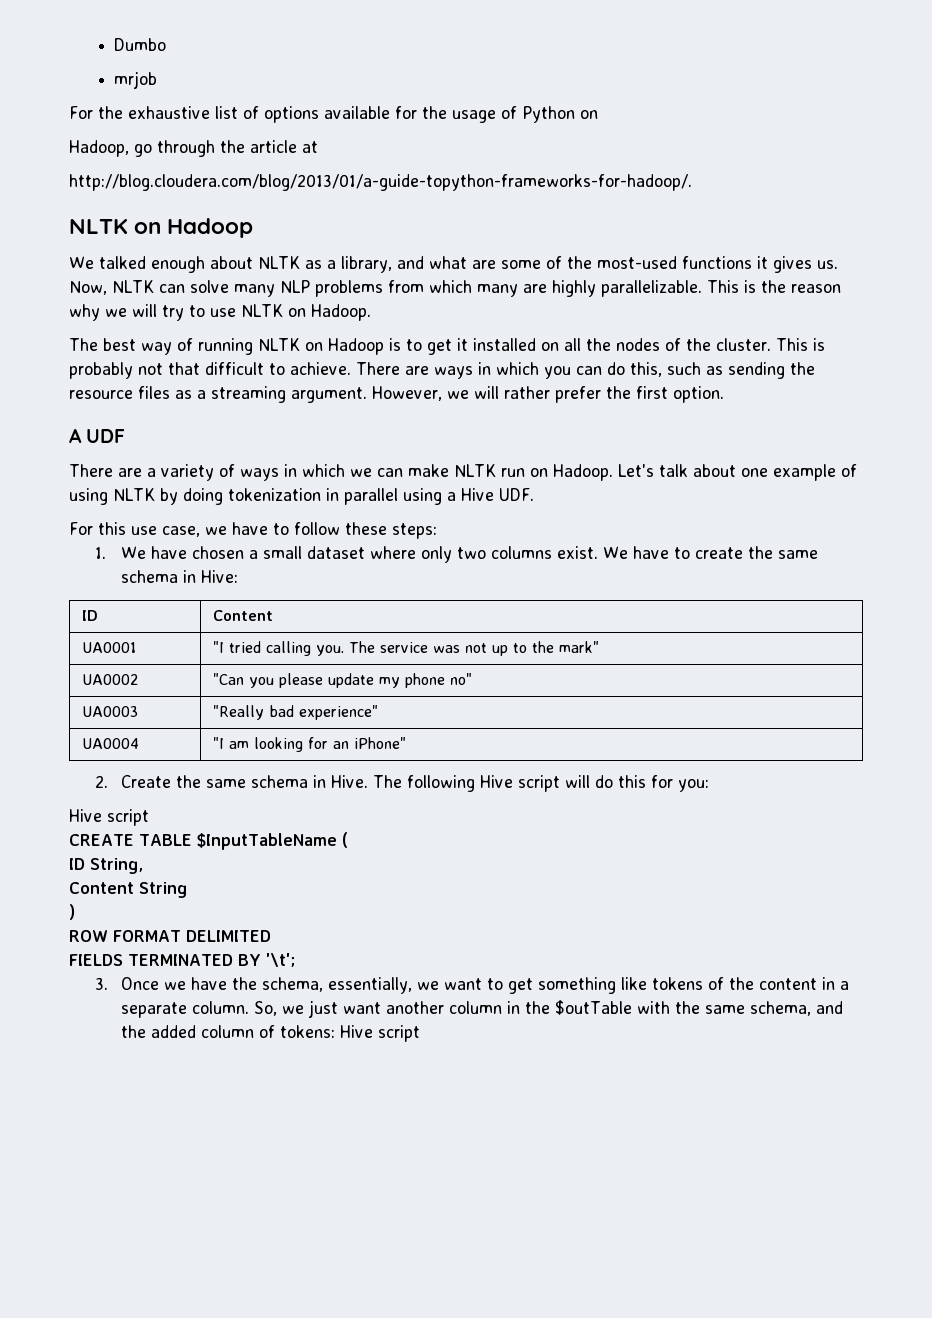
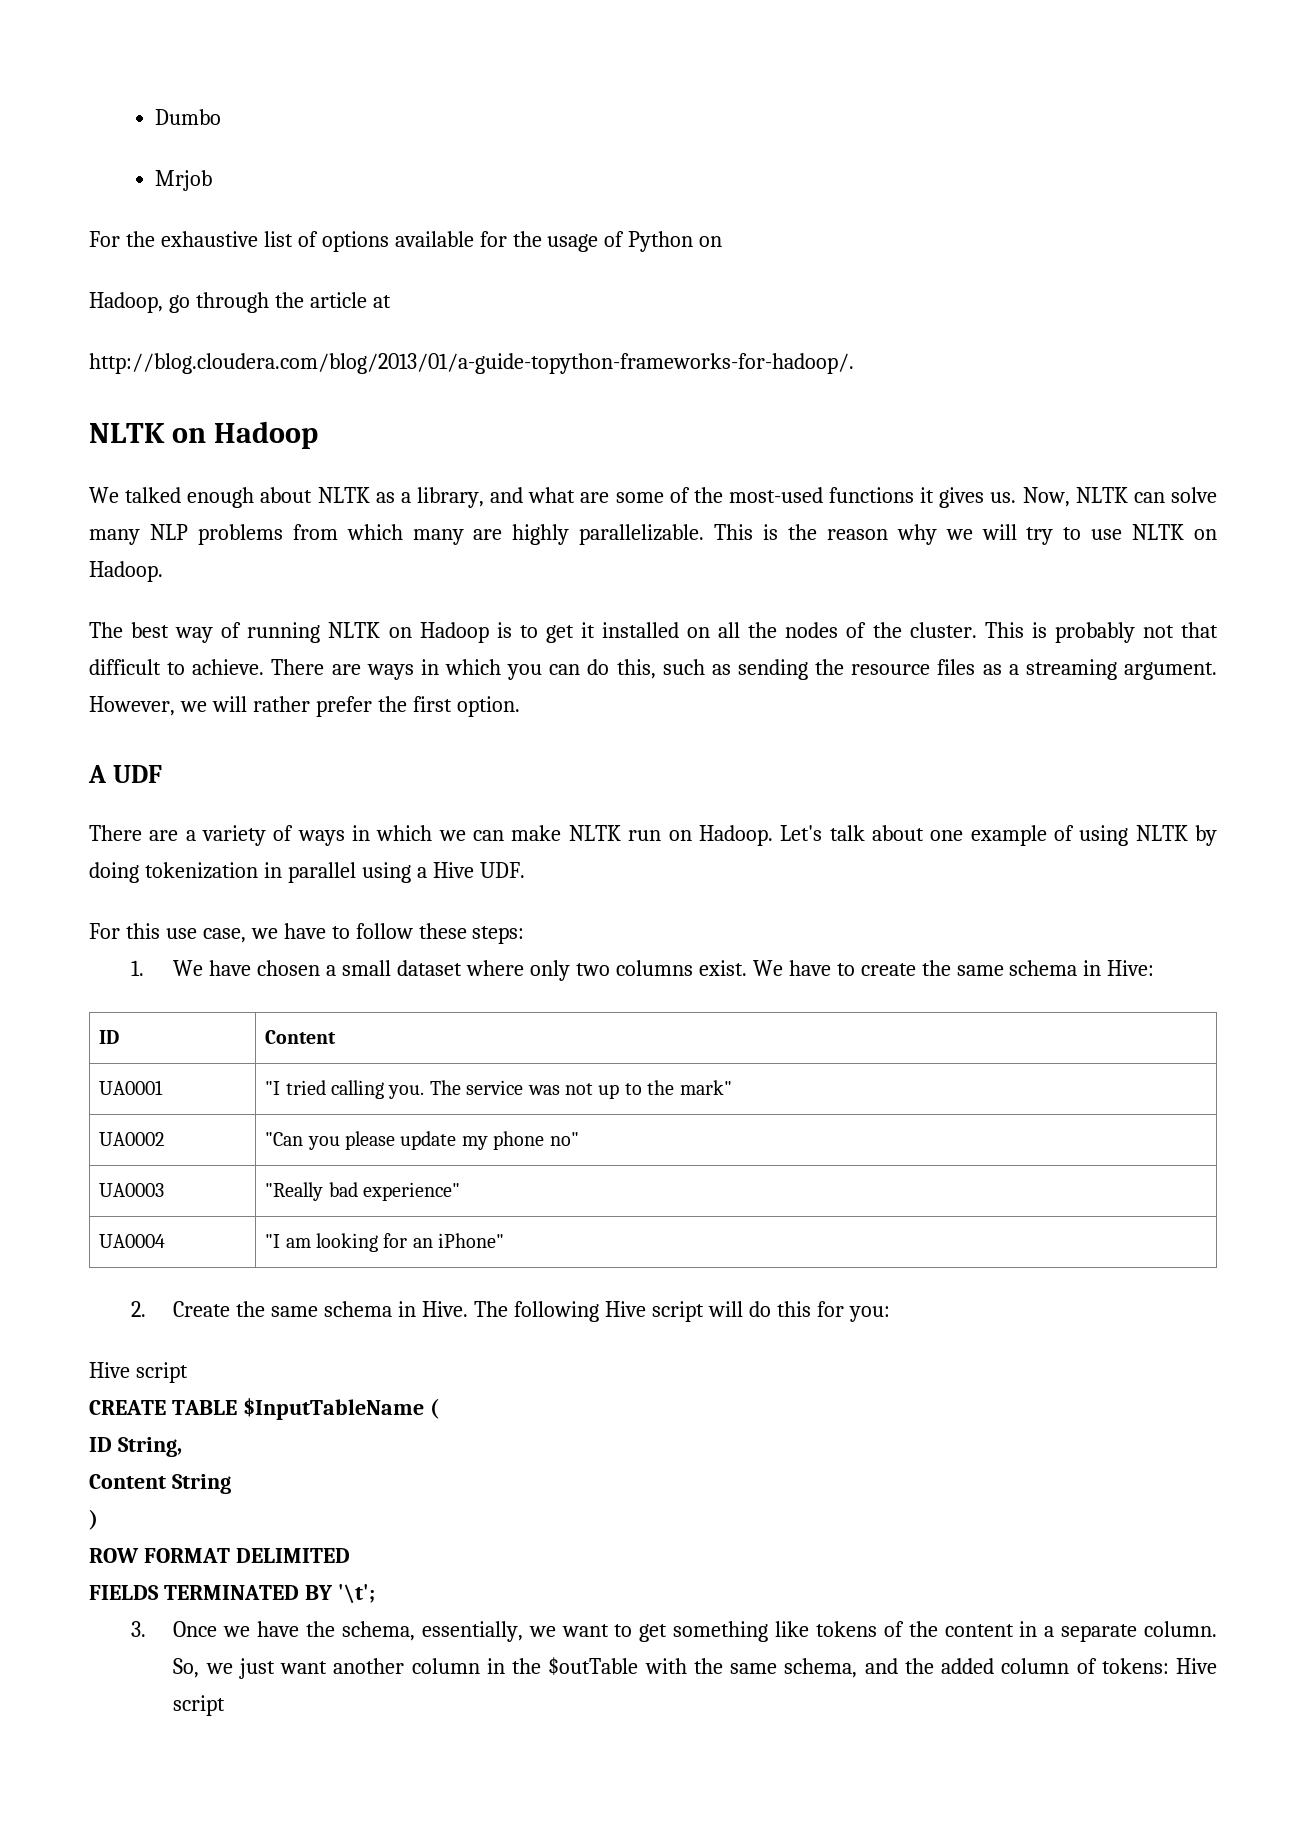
[114,71,158,89] mrjob -> [155,170,213,191] Mrjob

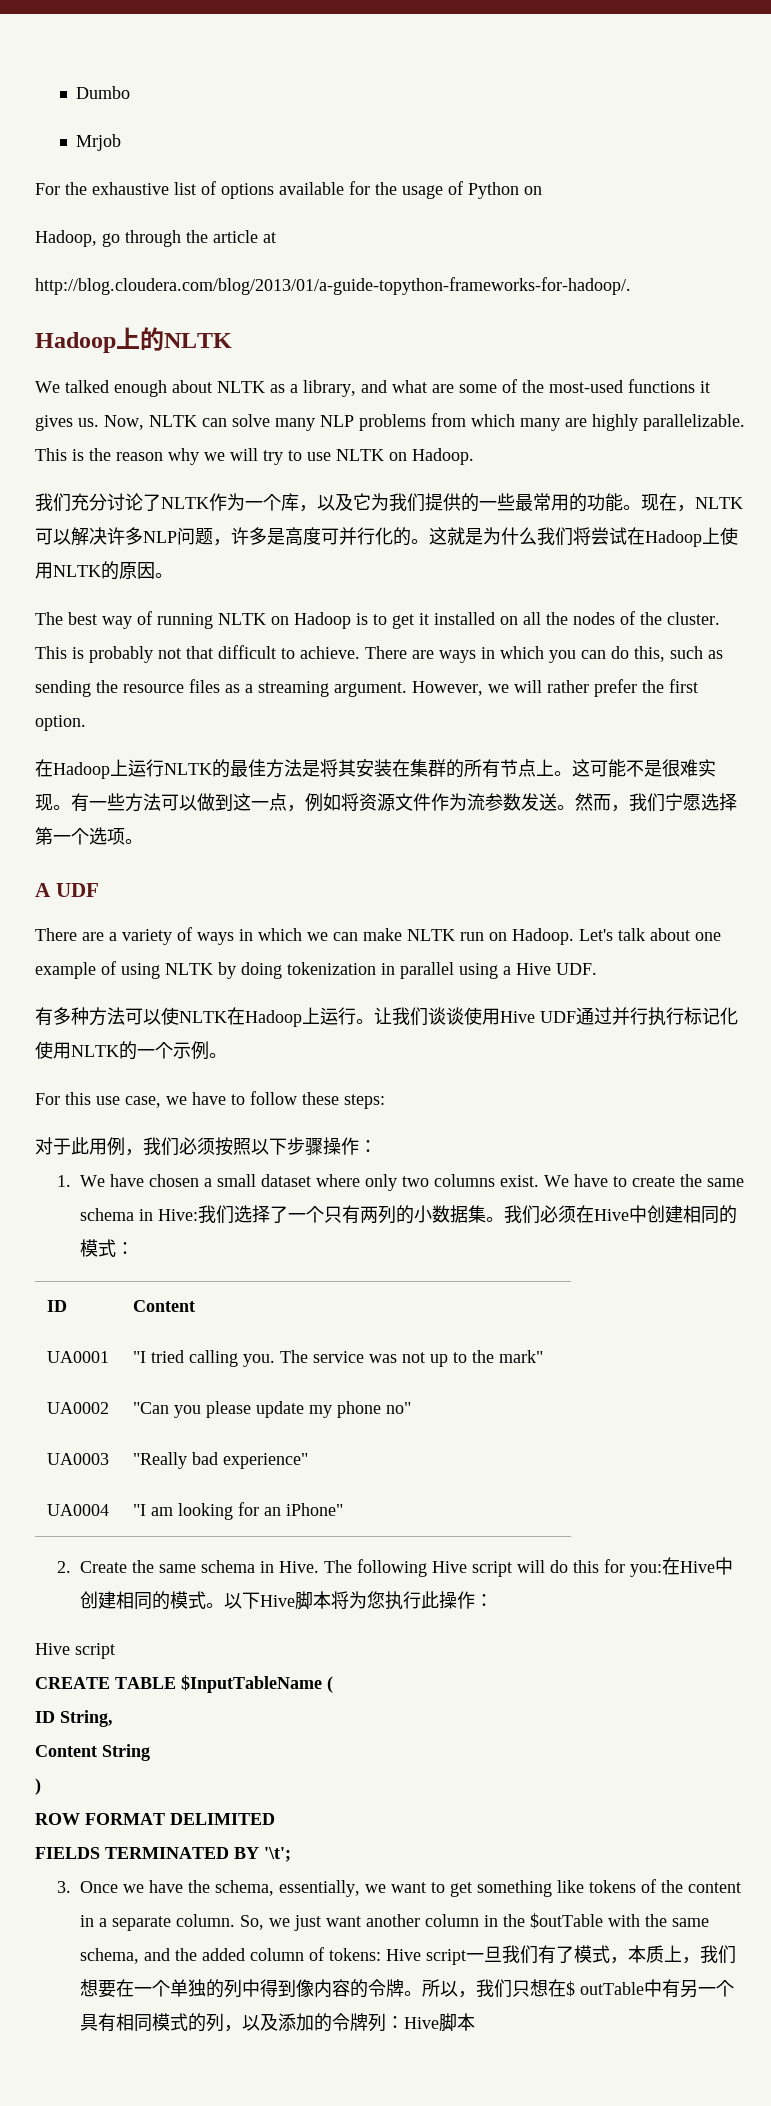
[89,421,318,449] NLTK on Hadoop -> [35,327,232,353] Hadoop上的NLTK
(163, 571) none -> [35,493,743,512] [35,527,738,547] [35,561,173,580] // 我们充分讨论了NLTK作为一个库，以及它为我们提供的一些最常用的功能。现在，NLTK可以解决许多NLP问题，许多是高度可并行化的。这就是为什么我们将尝试在Hadoop上使用NLTK的原因。
(520, 706) none -> [35,759,716,779] [35,793,737,812] [35,827,143,845] // 在Hadoop上运行NLTK的最佳方法是将其安装在集群的所有节点上。这可能不是很难实现。有一些方法可以做到这一点，例如将资源文件作为流参数发送。然而，我们宁愿选择第一个选项。
(525, 870) none -> [35,1007,738,1027] [35,1041,227,1060] // 有多种方法可以使NLTK在Hadoop上运行。让我们谈谈使用Hive UDF通过并行执行标记化使用NLTK的一个示例。
(525, 935) none -> [35,1137,377,1156] // 对于此用例，我们必须按照以下步骤操作：
(1155, 968) none -> [197,1205,737,1224] [79,1239,134,1257] 我们选择了一个只有两列的小数据集。我们必须在Hive中创建相同的模式：
(890, 1314) none -> [661,1557,733,1575] [79,1591,493,1610] 在Hive中创建相同的模式。以下Hive脚本将为您执行此操作：
(226, 1705) none -> [465,1945,736,1964] [79,1979,734,1998] [79,2013,475,2032] 一旦我们有了模式，本质上，我们想要在一个单独的列中得到像内容的令牌。所以，我们只想在$ outTable中有另一个具有相同模式的列，以及添加的令牌列：Hive脚本

